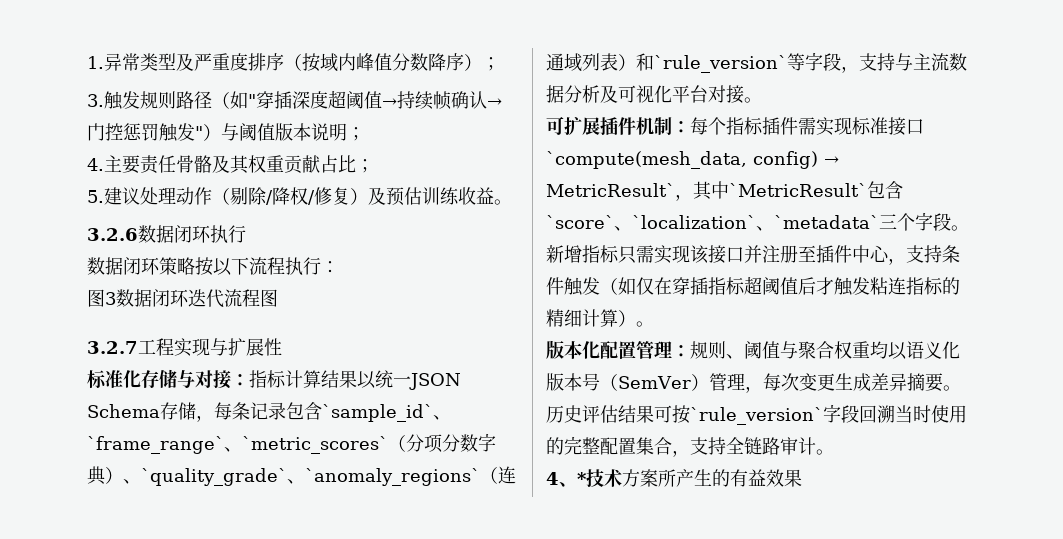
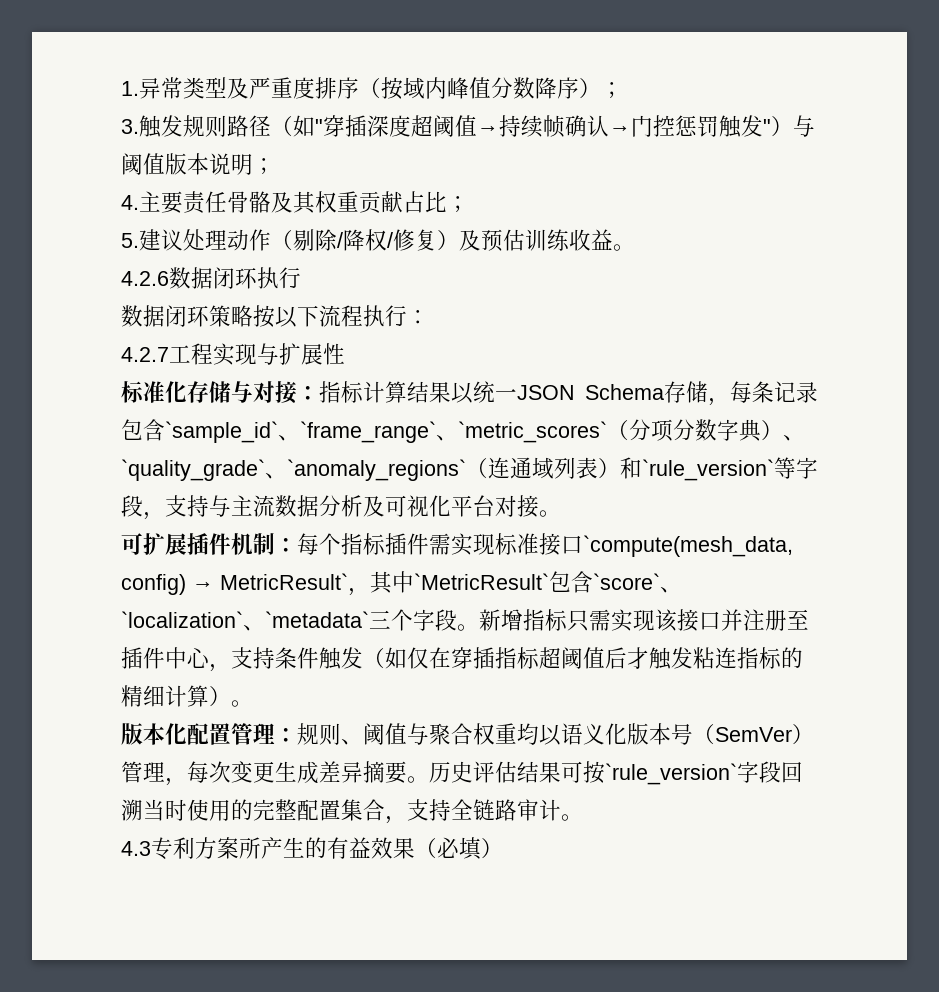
[87,228,138,241] 3.2.6 -> [121,271,169,286] 4.2.6
[87,289,278,308] [87,341,138,354] 图3数据闭环迭代流程图 // 3.2.7 -> [121,347,169,362] 4.2.7
[546,469,622,487] 4、*技术 -> [121,837,195,860] 4.3专利
(802, 478) none -> [415,837,503,860] （必填）

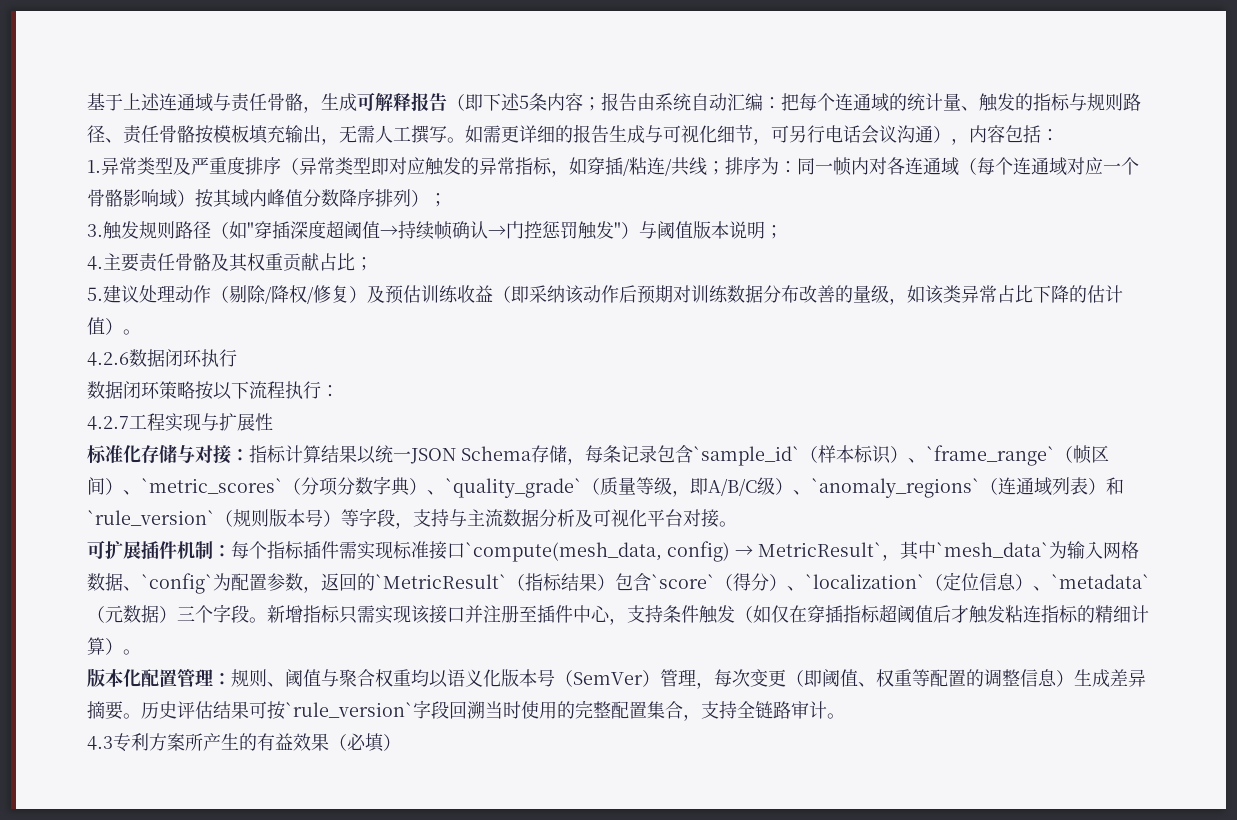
(121, 88) none -> [87,92,1141,113] [87,124,1059,145] 基于上述连通域与责任骨骼，生成可解释报告（即下述5条内容；报告由系统自动汇编：把每个连通域的统计量、触发的指标与规则路径、责任骨骼按模板填充输出，无需人工撰写。如需更详细的报告生成与可视化细节，可另行电话会议沟通），内容包括： //
[381,77,403,100] 按 -> [299,157,1139,177] [87,189,232,208] 异常类型即对应触发的异常指标，如穿插/粘连/共线；排序为：同一帧内对各连通域（每个连通域对应一个骨骼影响域）按其
(579, 88) none -> [375,189,411,207] 排列
(613, 239) none -> [493,285,1123,305] [87,317,123,335] （即采纳该动作后预期对训练数据分布改善的量级，如该类异常占比下降的估计值）
[278,421,436,443] 、`frame_range` -> [800,445,1109,466] [87,477,123,495] （样本标识）、`frame_range`（帧区间）
(265, 470) none -> [582,477,793,497] （质量等级，即A/B/C级）
(774, 470) none -> [215,509,341,527] （规则版本号）
[414,571,682,593] [121,611,369,631] `MetricResult`包含`score`、`localization`、`metadata` -> [936,541,1139,559] [87,572,1150,594] [87,605,177,623] `mesh_data`为输入网格数据、`config`为配置参数，返回的`MetricResult`（指标结果）包含`score`（得分）、`localization`（定位信息）、`metadata`（元数据）
(275, 772) none -> [786,669,1074,687] （即阈值、权重等配置的调整信息）

